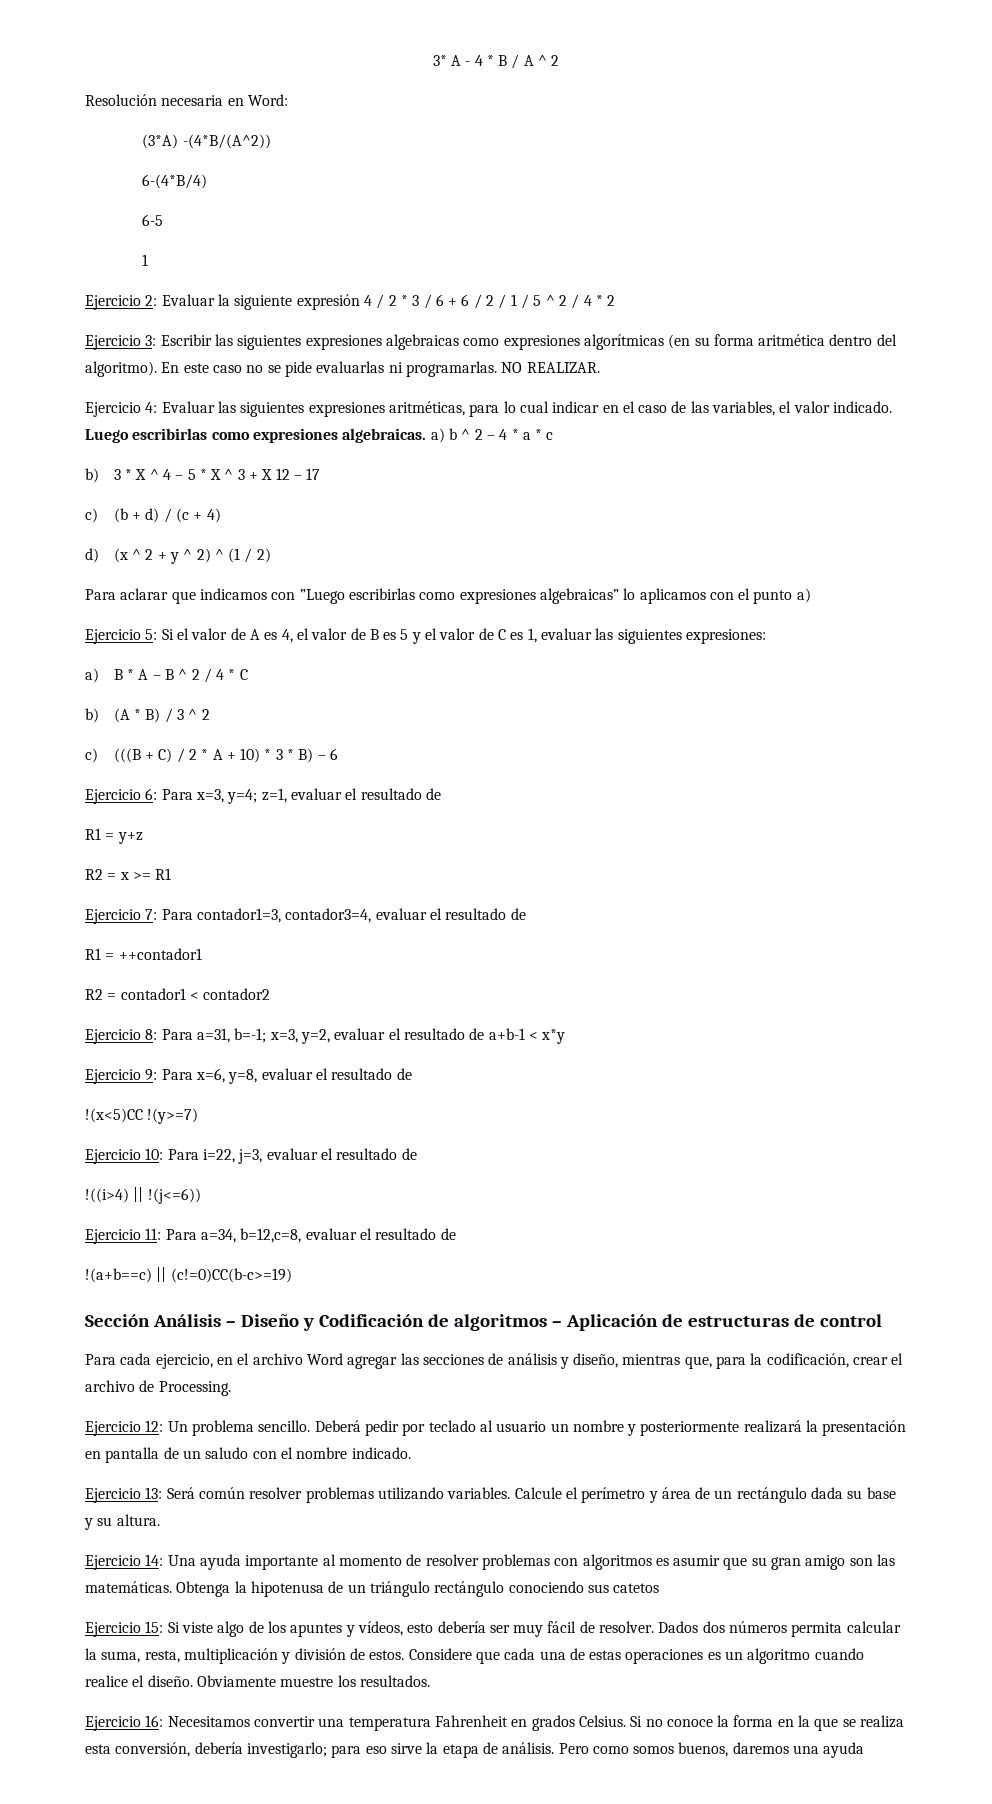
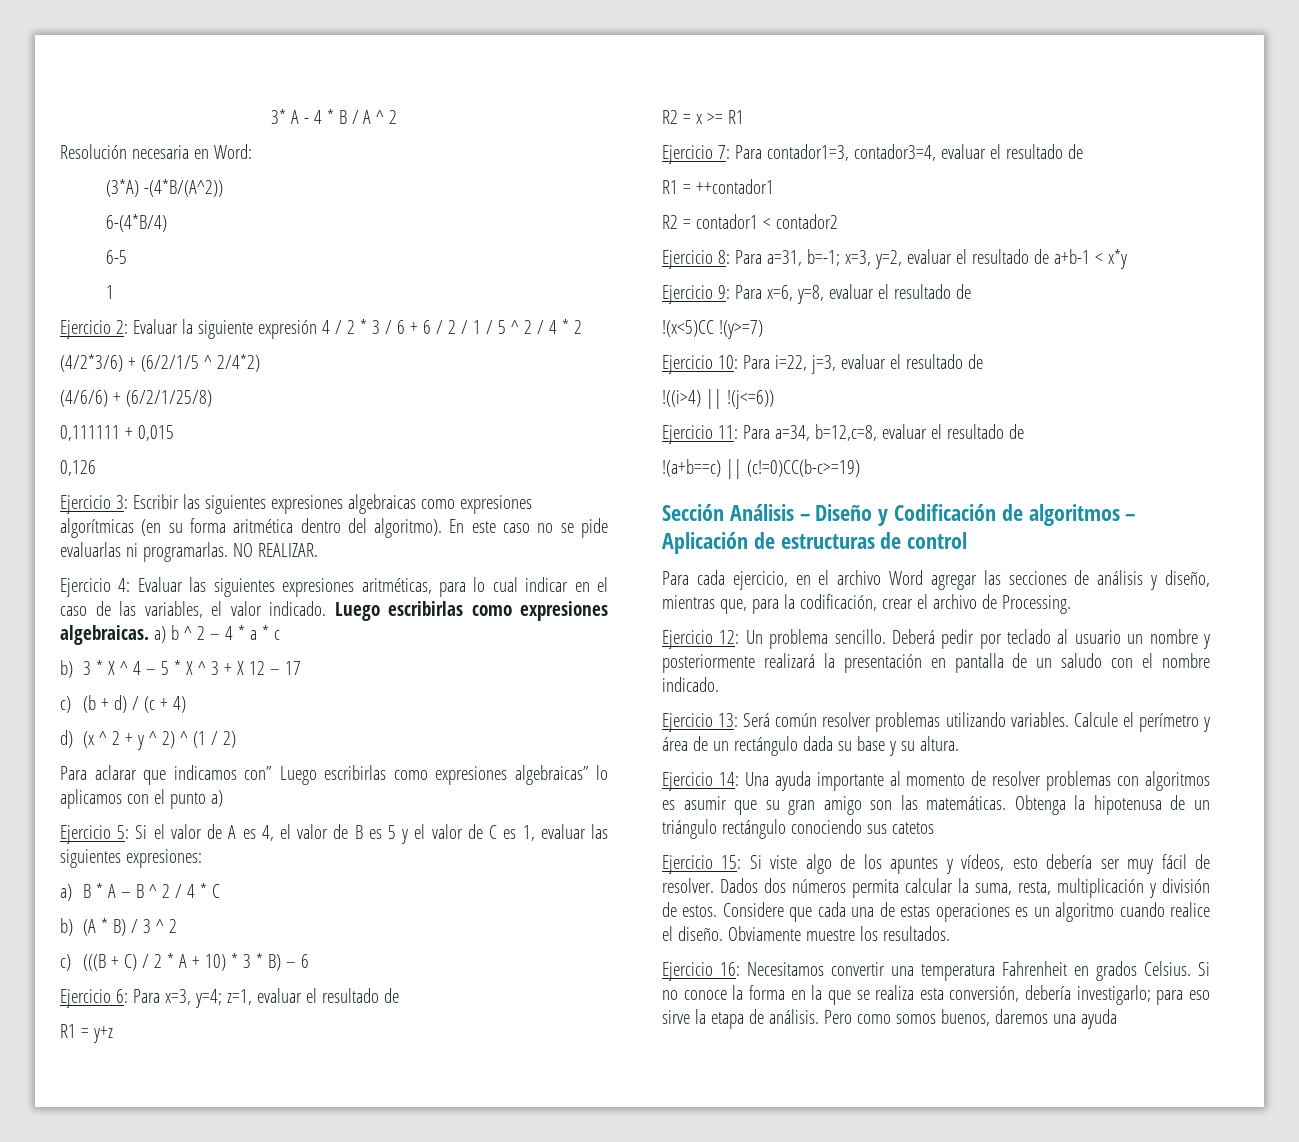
(616, 300) none -> [60,354,260,372] [60,390,212,407] [60,425,174,441] [60,460,96,476] // (4/2*3/6) + (6/2/1/5 ^ 2/4*2) // (4/6/6) + (6/2/1/25/8) // 0,111111 + 0,015 // 0,126
[271,589,345,604] con ”Luego -> [244,766,317,785] con” Luego

